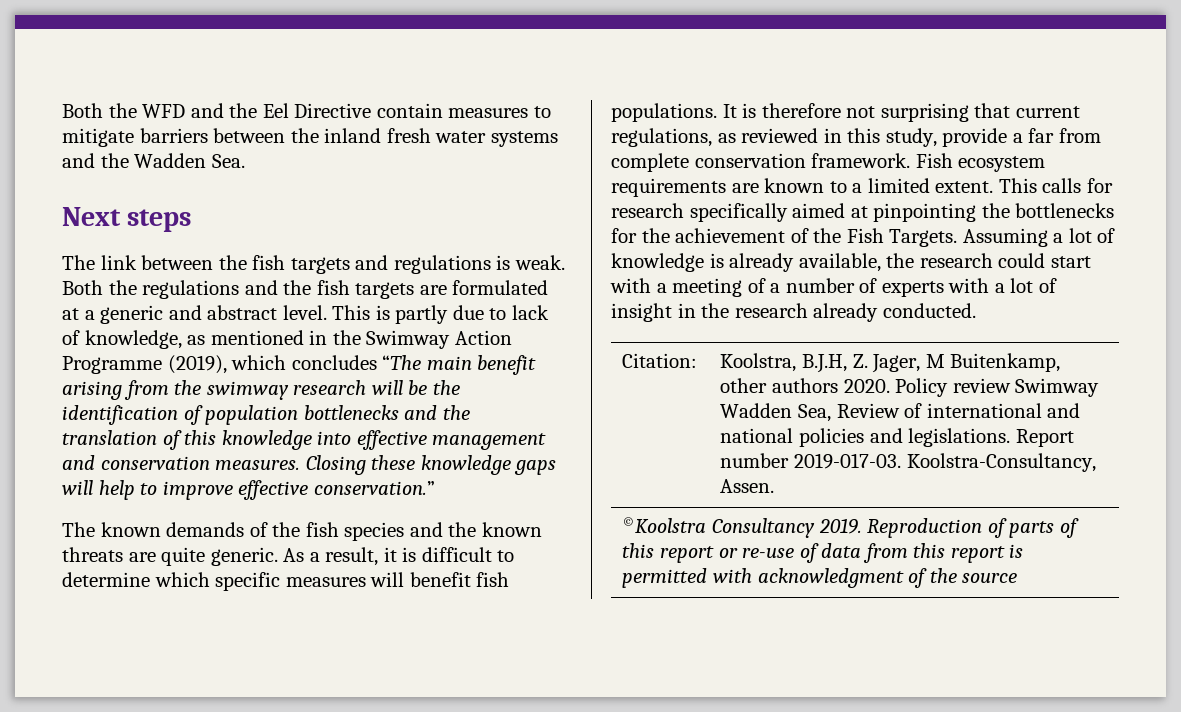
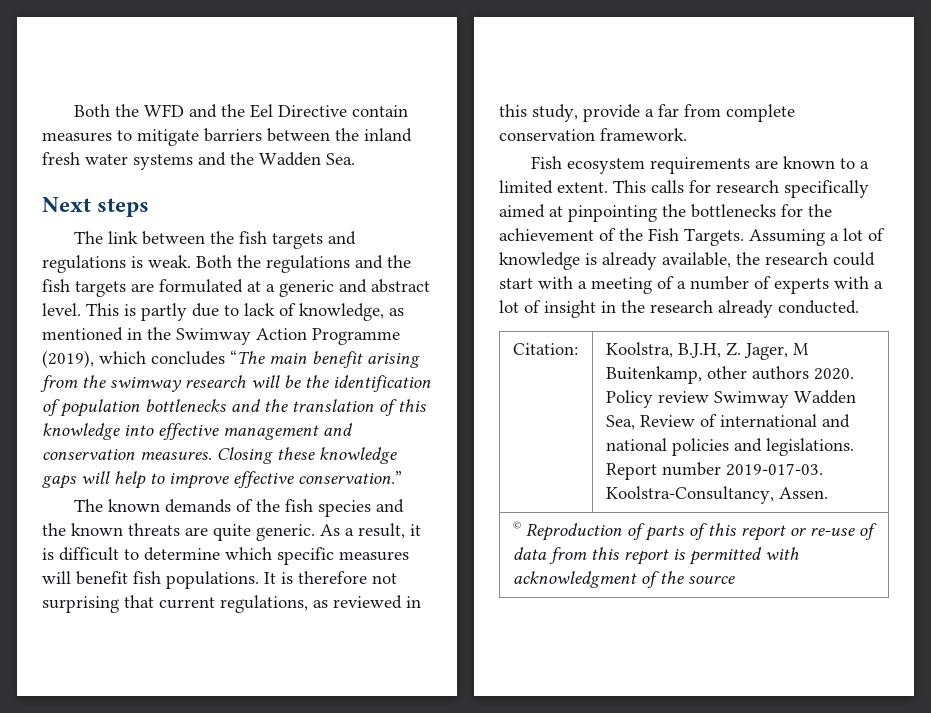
(911, 160) none -> (687, 134) //
[622,517,862,538] ©Koolstra Consultancy 2019. -> [512,521,521,529] ©

